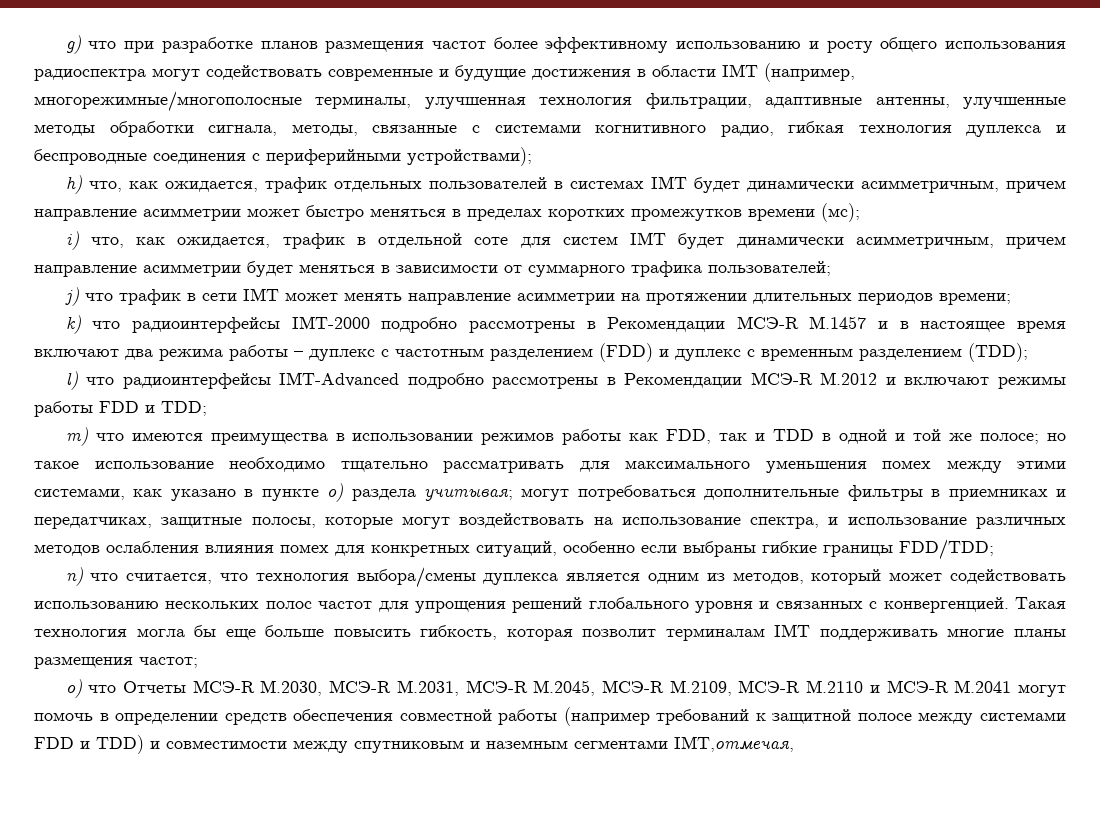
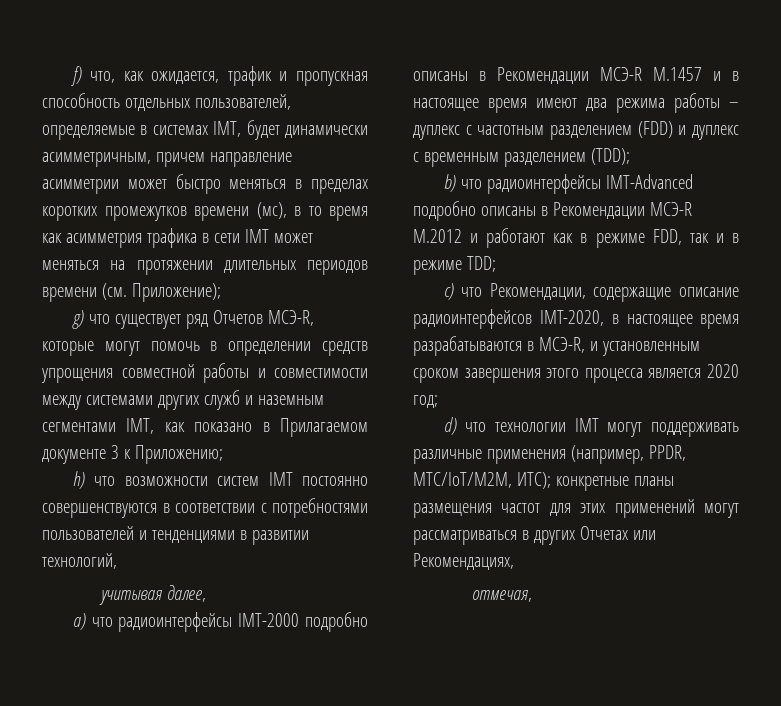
[65,35,1066,54] [34,63,855,82] [34,91,1066,112] [34,121,1067,137] [34,147,532,166] [65,175,547,194] g) что при разработке планов размещения частот более эффективному использованию и росту общего использования радиоспектра могут содействовать современные и будущие достижения в области IMT (например, многорежимные/многополосные терминалы, улучшенная технология фильтрации, адаптивные антенны, улучшенные методы обработки сигнала, методы, связанные с системами когнитивного радио, гибкая технология дуплекса и беспроводные соединения с периферийными устройствами); // h) что, как ожидается, трафик отдельных пользователей -> [70,66,368,86] [42,93,291,111] [42,125,135,140] f) что, как ожидается, трафик и пропускная способность отдельных пользователей, определяемые
[650,176,687,189] IMT -> [213,121,242,137] IMT,
[821,203,860,222] [65,231,1066,250] [34,261,831,277] [64,287,181,306] (мс); // i) что, как ожидается, трафик в отдельной соте для систем IMT будет динамически асимметричным, причем направление асимметрии будет меняться в зависимости от суммарного трафика пользователей; // j) что трафик -> [256,202,368,221] [42,228,197,248] (мс), в то время как асимметрия трафика
[343,292,615,305] менять направление асимметрии -> [42,260,99,270] меняться
[938,292,1011,305] [65,315,81,334] времени; // k) -> [42,283,221,302] [71,310,314,329] [42,341,368,356] [41,363,368,383] [42,390,324,410] [42,418,368,437] [42,445,223,464] [72,471,368,489] [42,498,368,518] [42,526,309,545] [42,553,117,569] [98,585,206,605] [72,613,86,630] времени (см. Приложение); // g) что существует ряд Отчетов МСЭ-R, которые могут помочь в определении средств упрощения совместной работы и совместимости между системами других служб и наземным сегментами IMT, как показано в Прилагаемом документе 3 к Приложению; // h) что возможности систем IMT постоянно совершенствуются в соответствии с потребностями пользователей и тенденциями в развитии технологий, // учитывая далее, // a)
[468,320,575,333] рассмотрены -> [413,71,468,81] описаны
[34,349,119,357] включают -> [536,98,577,108] имеют
[65,371,78,390] l) -> [443,174,456,192] b)
[492,376,599,389] рассмотрены -> [480,206,536,216] описаны
[904,376,1066,389] [34,401,207,417] [65,427,1067,446] [34,457,1066,473] [34,483,1066,502] [34,513,1066,529] [34,539,994,560] [65,567,1066,588] [34,597,1066,613] [34,624,1066,641] [34,656,198,669] [65,679,1067,698] [34,707,1066,726] [34,735,794,754] включают режимы работы FDD и TDD; // m) что имеются преимущества в использовании режимов работы как FDD, так и TDD в одной и той же полосе; но такое использование необходимо тщательно рассматривать для максимального уменьшения помех между этими системами, как указано в пункте o) раздела учитывая; могут потребоваться дополнительные фильтры в приемниках и передатчиках, защитные полосы, которые могут воздействовать на использование спектра, и использование различных методов ослабления влияния помех для конкретных ситуаций, особенно если выбраны гибкие границы FDD/TDD; // n) что считается, что технология выбора/смены дуплекса является одним из методов, который может содействовать использованию нескольких полос частот для упрощения решений глобального уровня и связанных с конвергенцией. Такая технология могла бы еще больше повысить гибкость, которая позволит терминалам IMT поддерживать многие планы размещения частот; // o) что Отчеты МСЭ-R M.2030, МСЭ-R M.2031, МСЭ-R M.2045, МСЭ-R M.2109, МСЭ-R M.2110 и МСЭ-R M.2041 могут помочь в определении средств обеспечения совместной работы (например требований к защитной полосе между системами FDD и TDD) и совместимости между спутниковым и наземным сегментами IMT,отмечая, -> [486,228,739,248] [413,256,496,275] [443,283,739,302] [413,309,739,329] [413,336,700,356] [413,364,739,383] [413,395,438,408] [443,417,739,437] [413,445,686,464] [413,472,674,491] [413,499,739,518] [413,526,656,545] [413,553,514,570] [471,590,532,602] работают как в режиме FDD, так и в режиме TDD; // c) что Рекомендации, содержащие описание радиоинтерфейсов IMT-2020, в настоящее время разрабатываются в МСЭ-R, и установленным сроком завершения этого процесса является 2020 год; // d) что технологии IMT могут поддерживать различные применения (например, PPDR, MTC/IoT/M2M, ИТС); конкретные планы размещения частот для этих применений могут рассматриваться в других Отчетах или Рекомендациях, // отмечая,

